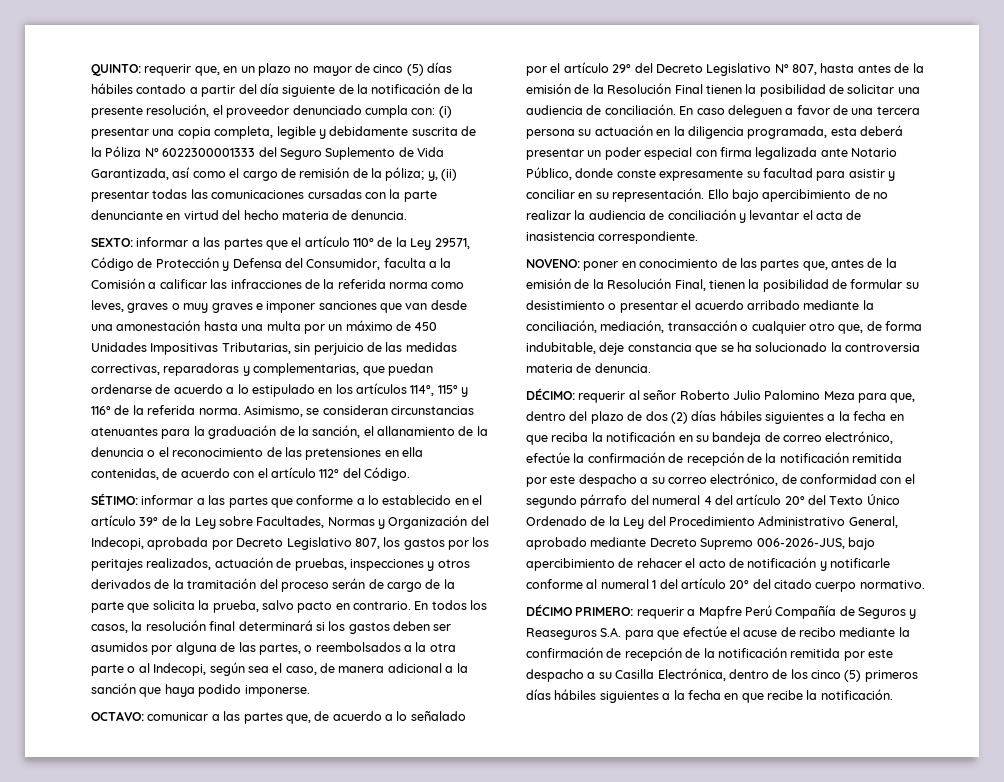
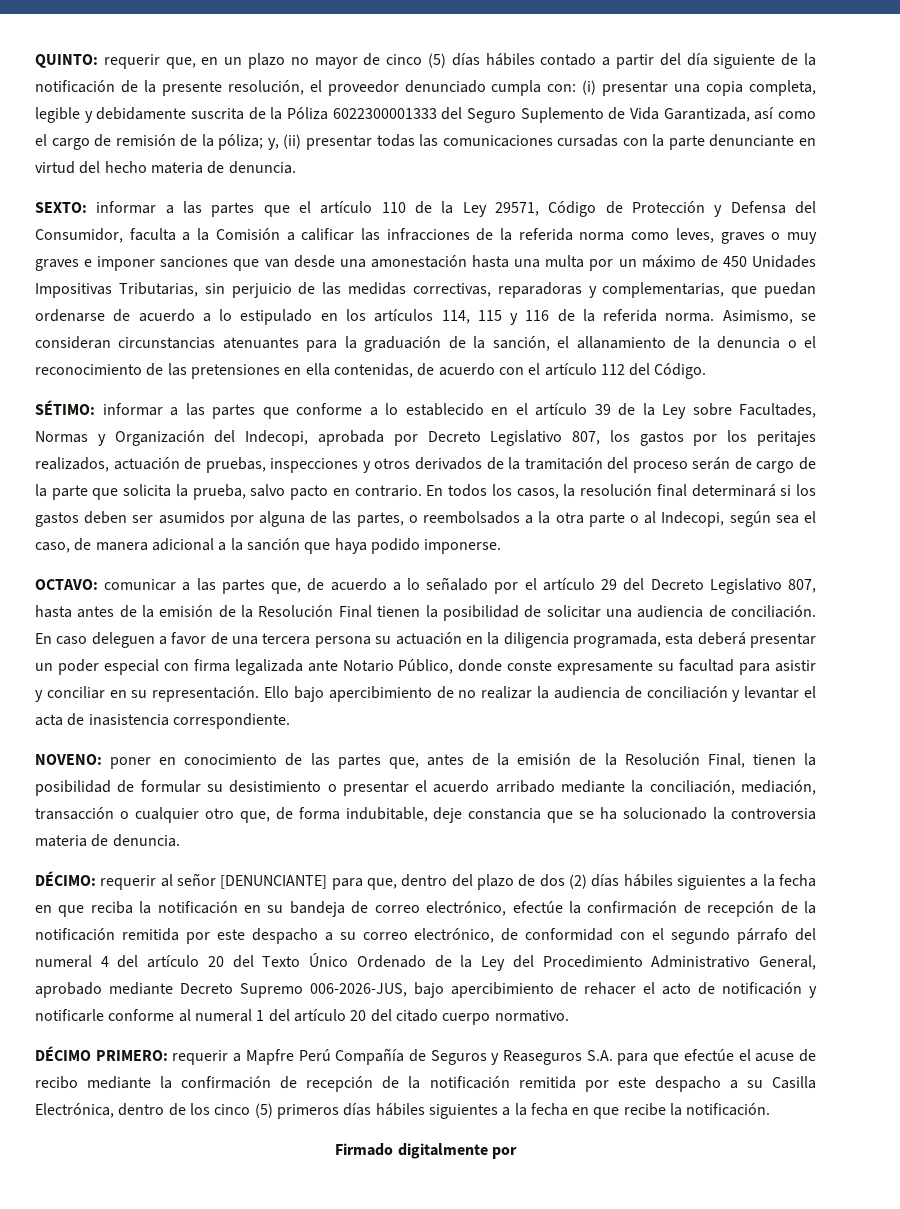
[144,148,159,157] N° -> (328, 113) none
[353,238,374,247] 110° -> [381,202,406,213] 110
[410,385,469,397] [91,406,111,415] 114°, 115° y 116° -> [441,310,550,325] 114, 115 y 116
[319,469,340,478] 112° -> [600,364,625,375] 112
[139,517,159,526] 39° -> [594,404,611,415] 39
[612,64,632,73] 29° -> [601,579,618,590] 29
[774,64,789,73] N° -> (782, 586) none
[679,390,855,400] Roberto Julio Palomino Meza -> [220,875,328,889] [DENUNCIANTE]
[784,496,805,505] 20° -> [207,956,224,967] 20
[729,580,750,589] 20° -> [350,1010,367,1021] 20
(893, 694) none -> [335,1143,517,1159] // Firmado digitalmente por

